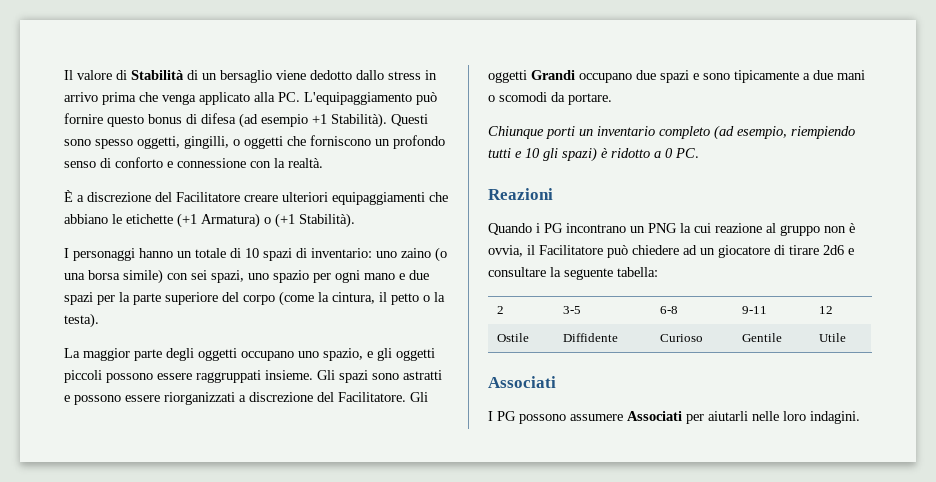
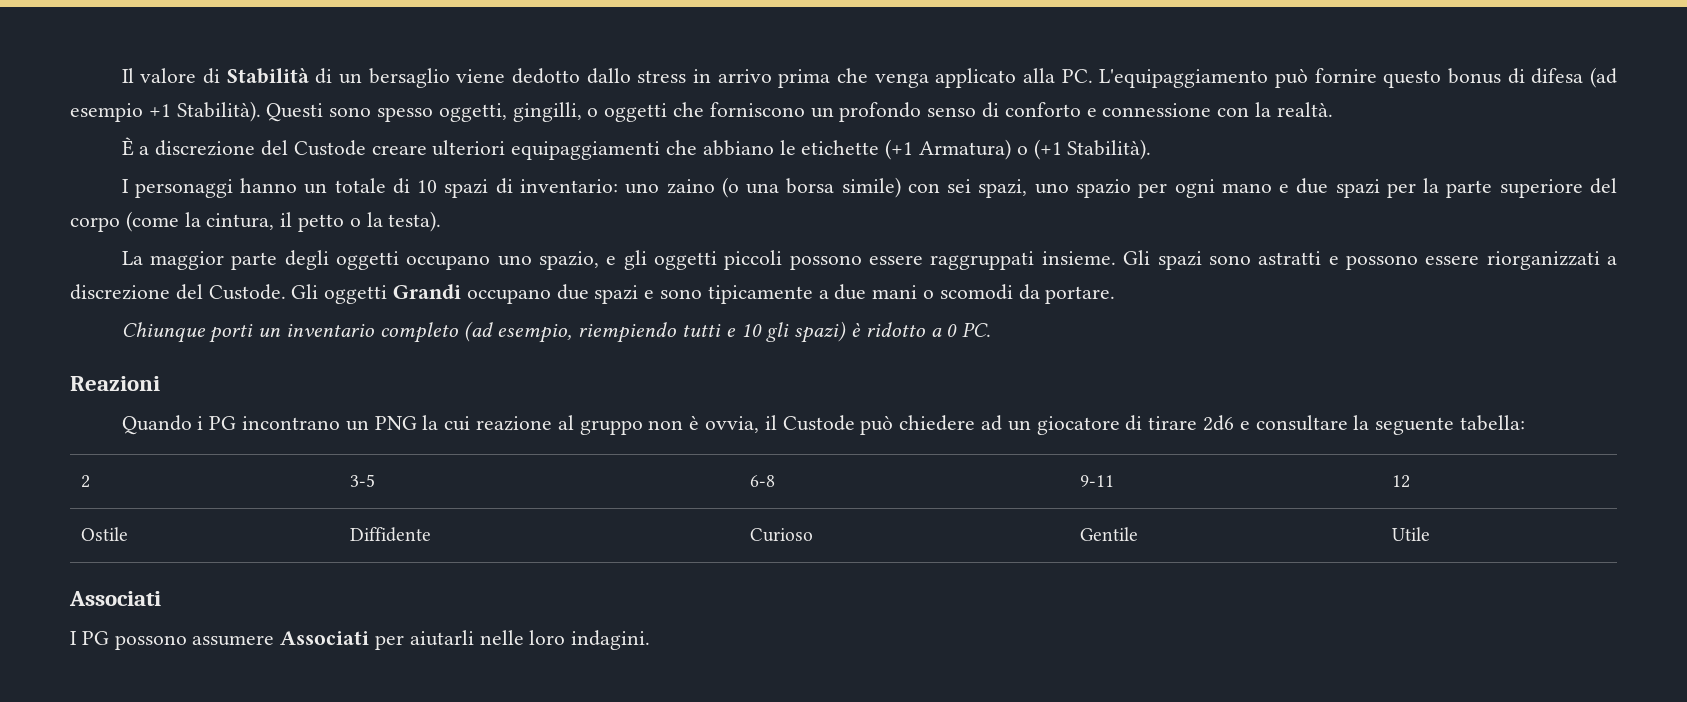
[176,192,240,202] Facilitatore -> [293,140,366,156] Custode
[338,392,406,402] Facilitatore. -> [208,284,286,300] Custode.
[539,245,603,255] Facilitatore -> [782,415,855,431] Custode

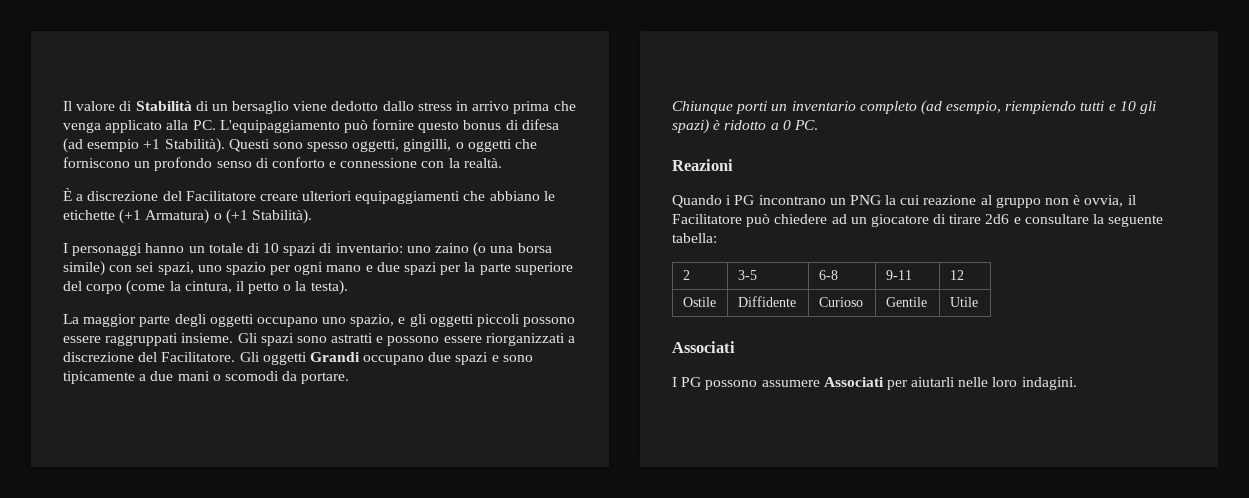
[293,140,366,156] Custode -> [185,191,256,201] Facilitatore
[208,284,286,300] Custode. -> [161,352,236,362] Facilitatore.
[782,415,855,431] Custode -> [672,214,742,224] Facilitatore

